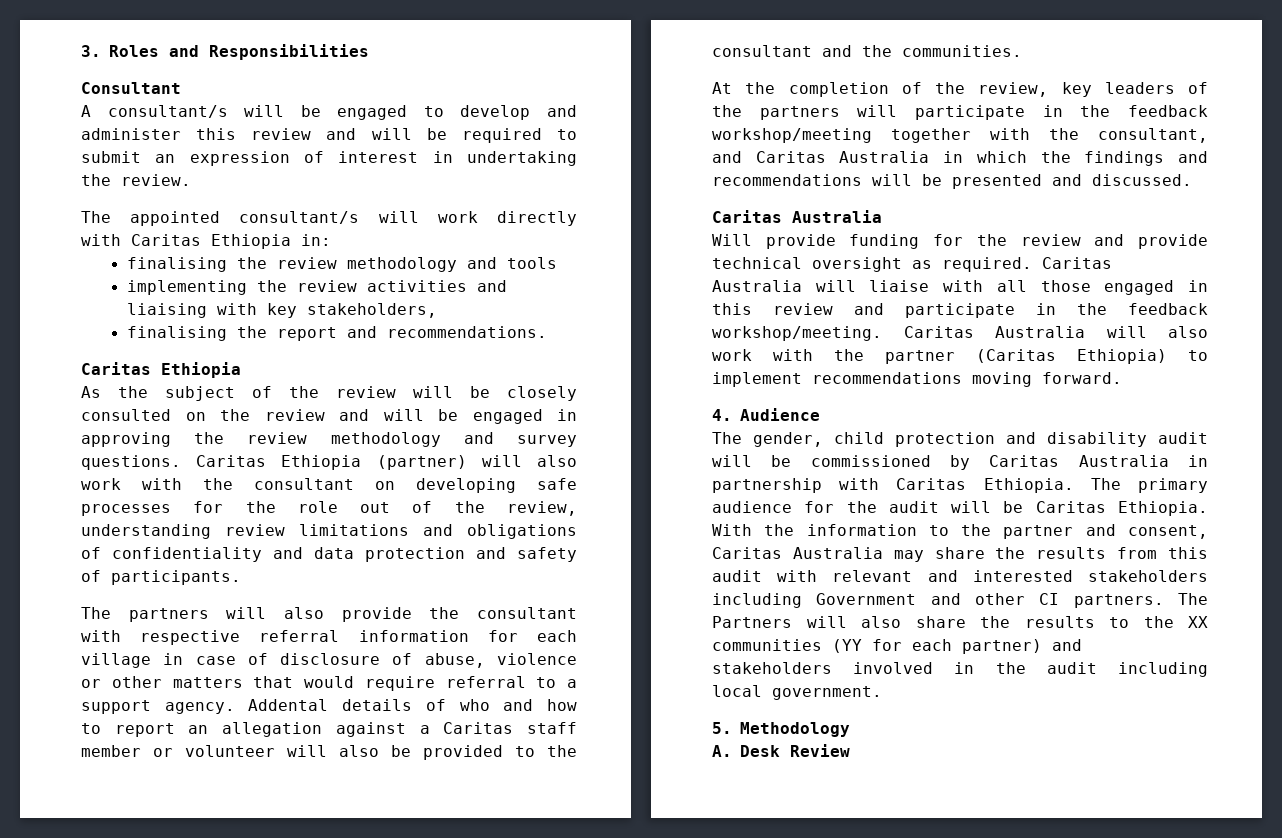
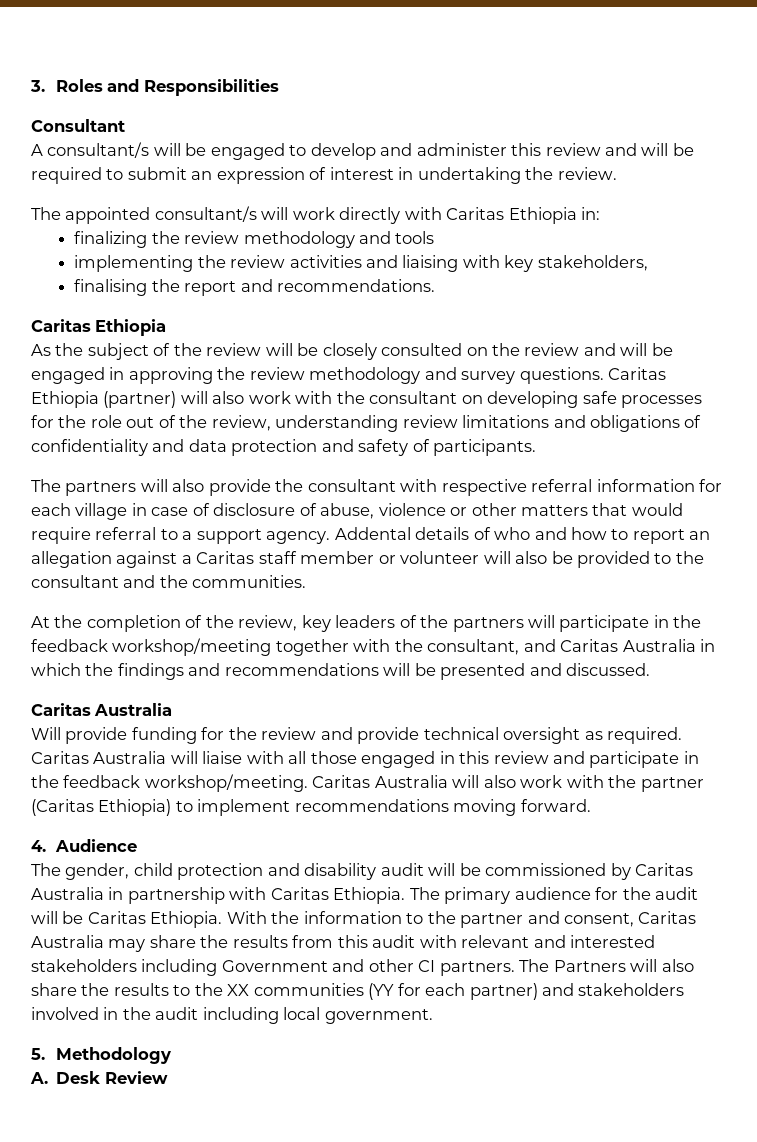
[126,257,227,272] finalising -> [74,231,148,248] finalizing

